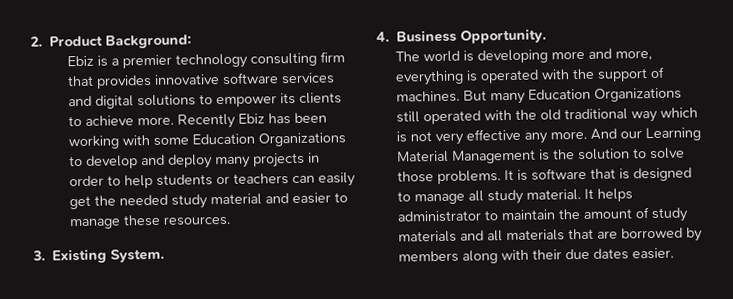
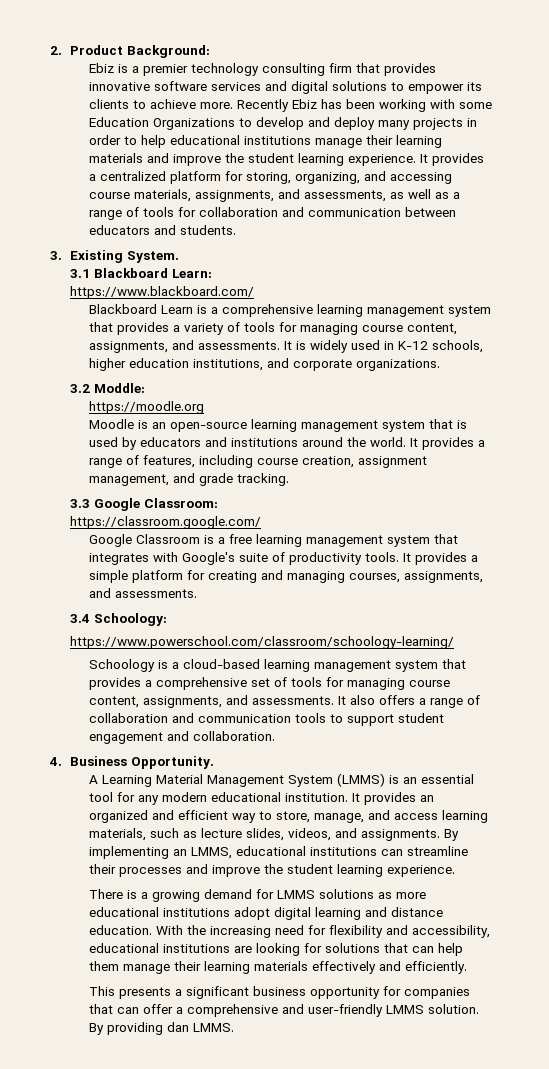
[156,172,357,187] [69,192,349,210] [69,214,232,230] [32,248,166,264] [376,28,548,44] [394,48,652,64] [394,66,665,86] [395,87,682,105] [395,107,698,125] [395,127,701,146] [396,147,685,164] [396,167,692,185] [396,188,633,205] [396,207,689,223] [397,227,703,243] [397,247,674,264] students or teachers can easily get the needed study material and easier to manage these resources. // 3. Existing System. // 4. Business Opportunity. // The world is developing more and more, everything is operated with the support of machines. But many Education Organizations still operated with the old traditional way which is not very effective any more. And our Learning Material Management is the solution to solve those problems. It is software that is designed to manage all study material. It helps administrator to maintain the amount of study materials and all materials that are borrowed by members along with their due dates easier. -> [170,135,443,148] [89,153,485,166] [89,171,453,184] [89,189,461,202] [89,207,457,220] [89,225,237,235] [50,250,179,263] [69,268,212,278] [69,286,254,299] [89,304,492,317] [89,322,458,335] [89,340,484,353] [89,358,441,371] [69,383,145,393] [89,401,205,414] [89,419,468,432] [89,437,486,450] [89,455,428,468] [89,473,290,486] [69,498,218,511] [69,516,261,529] [89,534,459,547] [89,552,479,565] [89,570,484,583] [89,588,198,598] [69,613,167,626] [69,636,454,649] [89,659,467,672] [89,677,451,690] [89,695,481,708] [89,713,445,726] [89,731,276,744] [49,756,214,769] [89,773,475,787] [89,792,435,805] [89,810,489,823] [89,828,460,841] [89,846,469,859] [89,864,456,877] [89,889,427,902] [89,907,444,920] [89,925,491,938] [89,943,464,956] [89,961,468,974] [89,986,471,999] [89,1004,480,1017] [89,1022,235,1035] educational institutions manage their learning materials and improve the student learning experience. It provides a centralized platform for storing, organizing, and accessing course materials, assignments, and assessments, as well as a range of tools for collaboration and communication between educators and students. // 3. Existing System. // 3.1 Blackboard Learn: // https://www.blackboard.com/ // Blackboard Learn is a comprehensive learning management system that provides a variety of tools for managing course content, assignments, and assessments. It is widely used in K-12 schools, higher education institutions, and corporate organizations. // 3.2 Moddle: // https://moodle.org // Moodle is an open-source learning management system that is used by educators and institutions around the world. It provides a range of features, including course creation, assignment management, and grade tracking. // 3.3 Google Classroom: // https://classroom.google.com/ // Google Classroom is a free learning management system that integrates with Google's suite of productivity tools. It provides a simple platform for creating and managing courses, assignments, and assessments. // 3.4 Schoology: // https://www.powerschool.com/classroom/schoology-learning/ // Schoology is a cloud-based learning management system that provides a comprehensive set of tools for managing course content, assignments, and assessments. It also offers a range of collaboration and communication tools to support student engagement and collaboration. // 4. Business Opportunity. // A Learning Material Management System (LMMS) is an essential tool for any modern educational institution. It provides an organized and efficient way to store, manage, and access learning materials, such as lecture slides, videos, and assignments. By implementing an LMMS, educational institutions can streamline their processes and improve the student learning experience. // There is a growing demand for LMMS solutions as more educational institutions adopt digital learning and distance education. With the increasing need for flexibility and accessibility, educational institutions are looking for solutions that can help them manage their learning materials effectively and efficiently. // This presents a significant business opportunity for companies that can offer a comprehensive and user-friendly LMMS solution. By providing dan LMMS.

